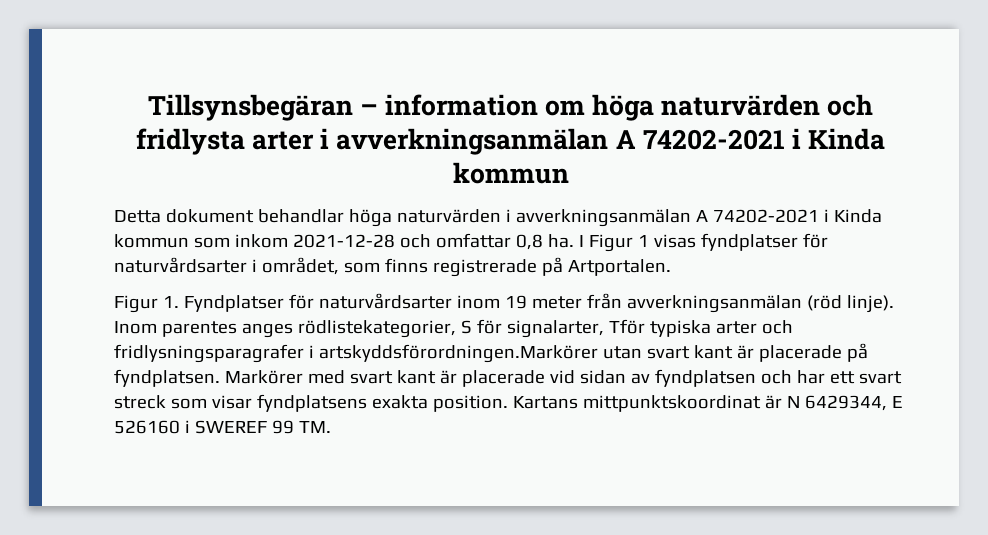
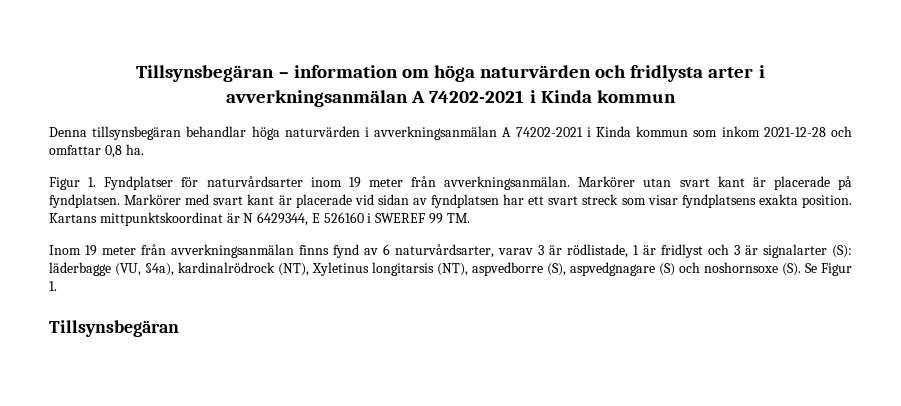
[114,209,254,223] Detta dokument -> [49,126,182,140] Denna tillsynsbegäran
[578,233,828,252] [114,257,671,277] I Figur 1 visas fyndplatser för naturvårdsarter i området, som finns registrerade på Artportalen. -> (144, 149) none
[626,295,894,313] [114,319,793,338] [114,344,598,363] avverkningsanmälan (röd linje). Inom parentes anges rödlistekategorier, S för signalarter, Tför typiska arter och fridlysningsparagrafer i artskyddsförordningen.Markörer -> [444,176,636,190] avverkningsanmälan. Markörer
[760,370,792,384] och -> (500, 201) none
(331, 427) none -> [49,244,852,258] [49,262,852,276] [49,281,57,291] [49,320,179,337] // Inom 19 meter från avverkningsanmälan finns fynd av 6 naturvårdsarter, varav 3 är rödlistade, 1 är fridlyst och 3 är signalarter (S): läderbagge (VU, §4a), kardinalrödrock (NT), Xyletinus longitarsis (NT), aspvedborre (S), aspvedgnagare (S) och noshornsoxe (S). Se Figur 1. // Tillsynsbegäran

